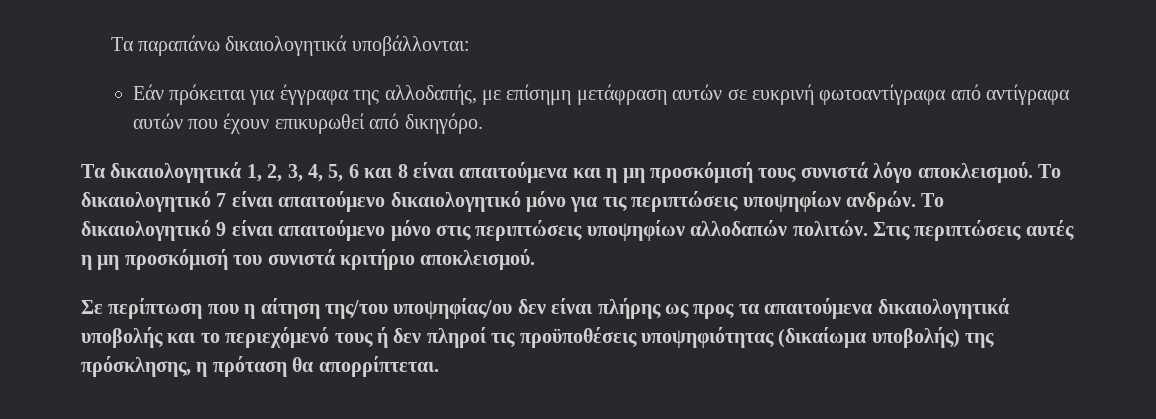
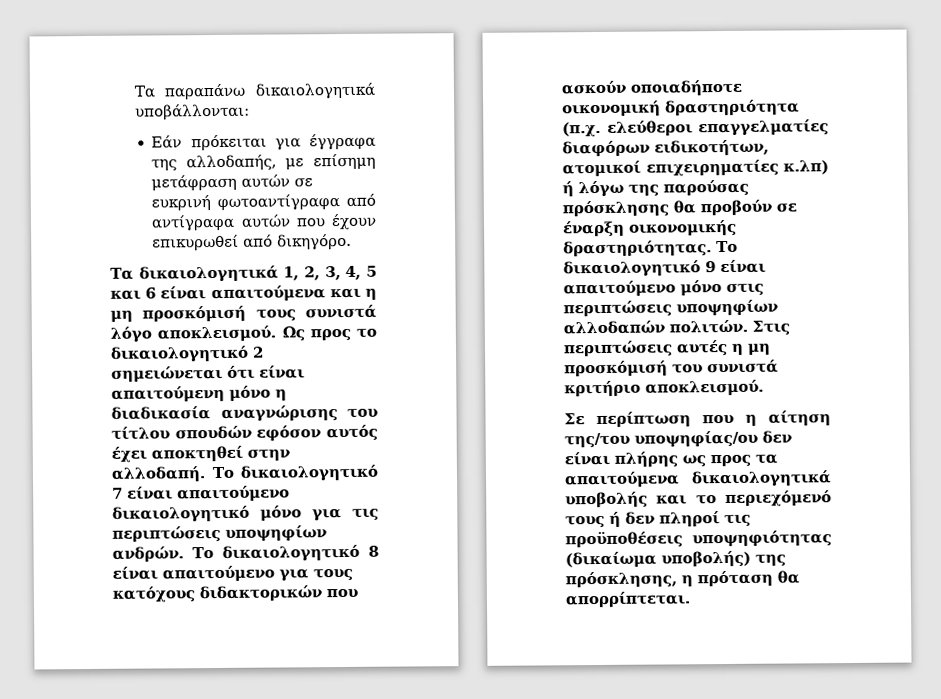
[328,164,408,182] 5, 6 και 8 -> [365,265,377,277] [110,287,157,300] 5 και 6
(1033, 172) none -> [281,326,377,342] [110,345,264,363] [111,365,305,383] [111,385,287,403] [111,405,378,422] [111,424,378,442] [111,445,290,463] [111,466,206,483] Ως προς το δικαιολογητικό 2 σημειώνεται ότι είναι απαιτούμενη μόνο η διαδικασία αναγνώρισης του τίτλου σπουδών εφόσον αυτός έχει αποκτηθεί στην αλλοδαπή.
(211, 230) none -> [368,545,379,557] [112,565,353,583] [112,585,358,603] [561,79,743,97] [562,99,800,118] [562,119,829,138] [562,139,769,158] [562,159,829,178] [562,179,749,198] [562,199,797,218] [562,219,737,238] [563,240,738,258] [563,260,701,278] 8 είναι απαιτούμενο για τους κατόχους διδακτορικών που ασκούν οποιαδήποτε οικονομική δραστηριότητα (π.χ. ελεύθεροι επαγγελματίες διαφόρων ειδικοτήτων, ατομικοί επιχειρηματίες κ.λπ) ή λόγω της παρούσας πρόσκλησης θα προβούν σε έναρξη οικονομικής δραστηριότητας. Το δικαιολογητικό

